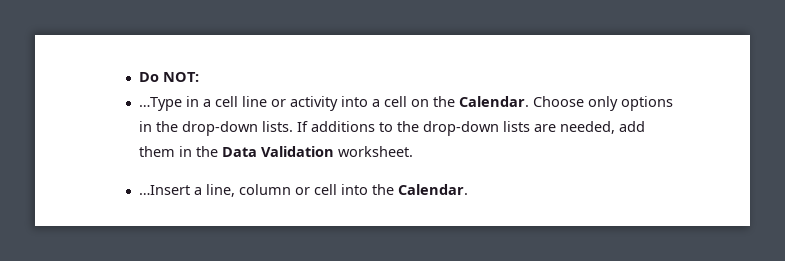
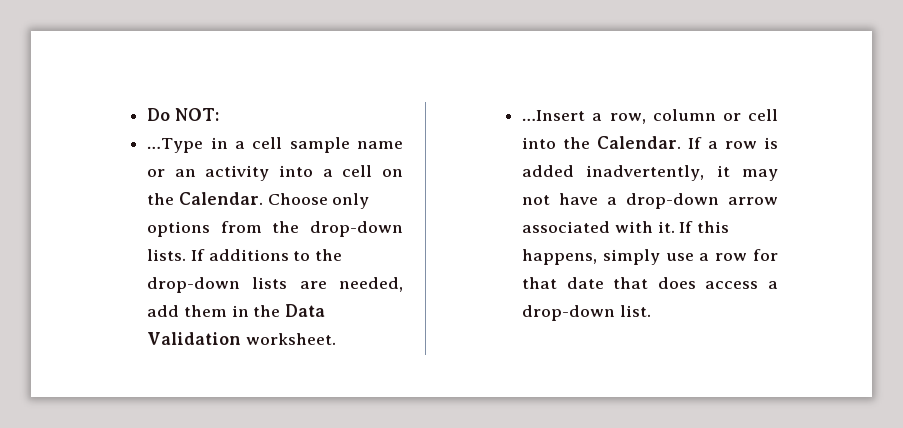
[241,96,286,107] line or -> [289,137,404,153] [147,169,196,177] sample name or an
[138,121,152,132] in -> [220,221,262,233] from
[205,184,235,197] line, -> [609,113,646,124] row,
(468, 189) none -> [688,137,778,149] [522,165,778,181] [522,193,778,209] [522,221,730,233] [522,249,778,265] [522,277,778,289] [522,305,651,321] If a row is added inadvertently, it may not have a drop-down arrow associated with it. If this happens, simply use a row for that date that does access a drop-down list.

